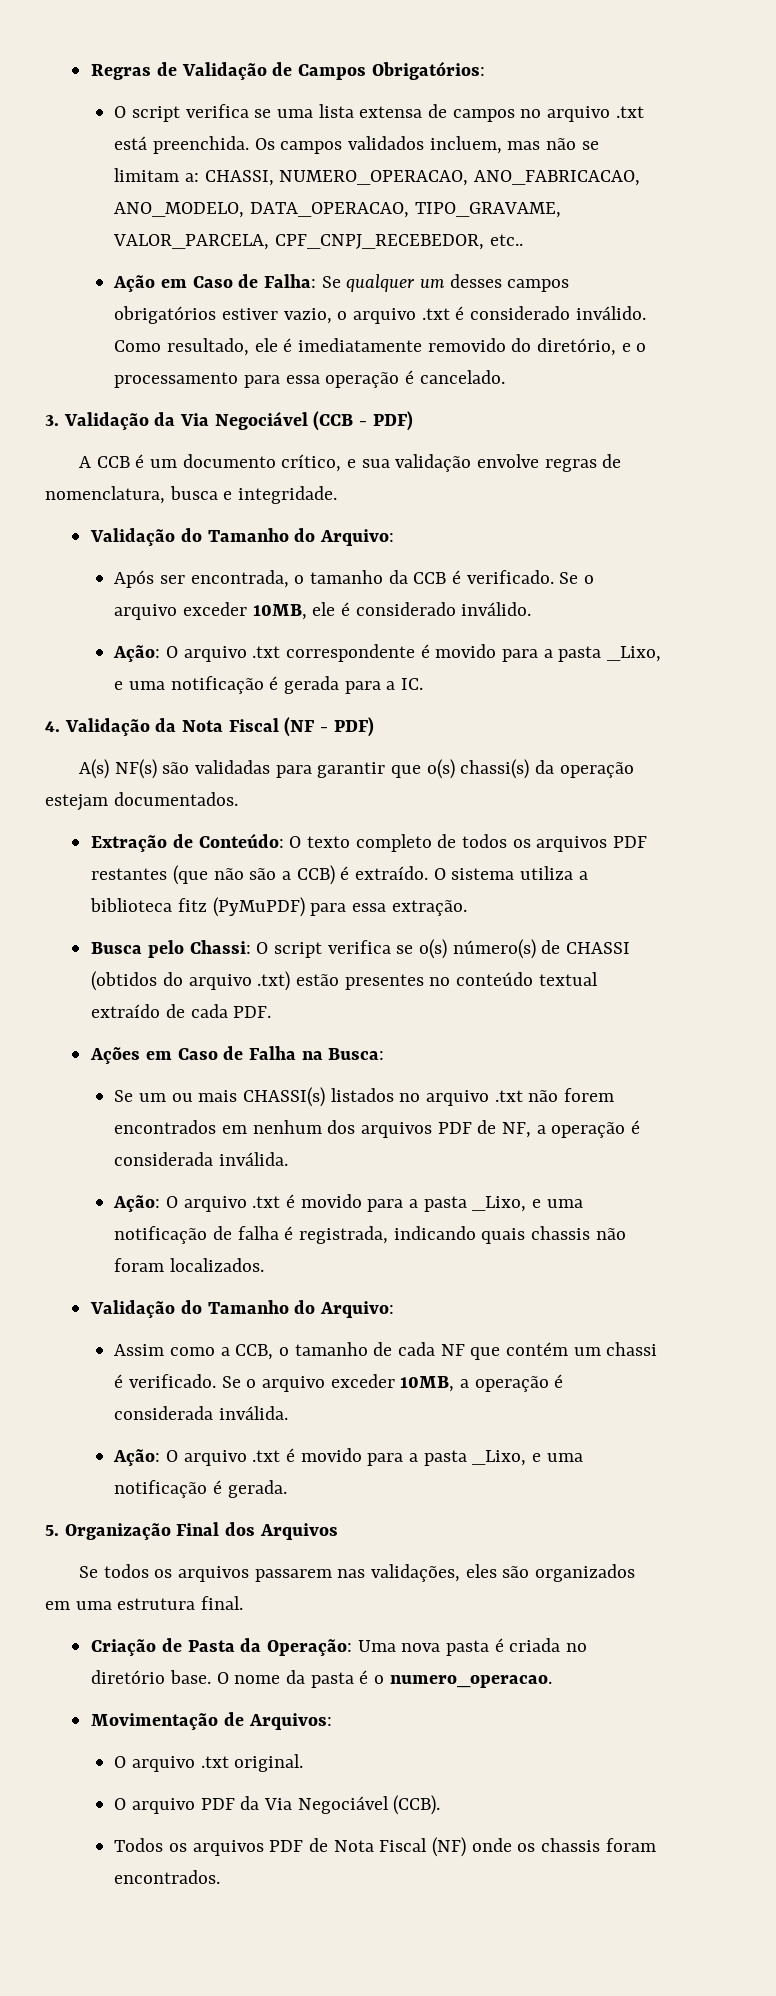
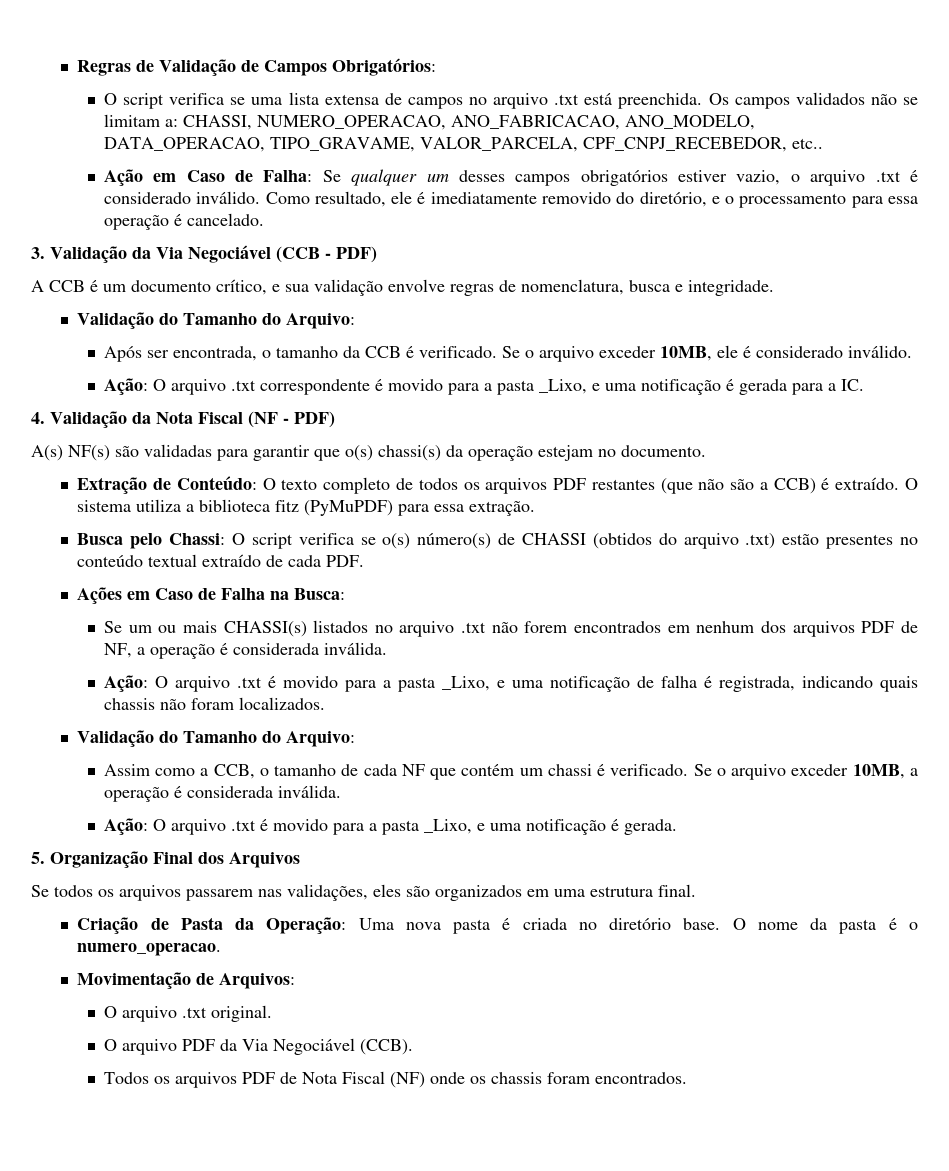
[429,136,541,154] incluem, mas -> (865, 98) none
[113,792,238,806] documentados. -> [598,445,706,457] no documento.

